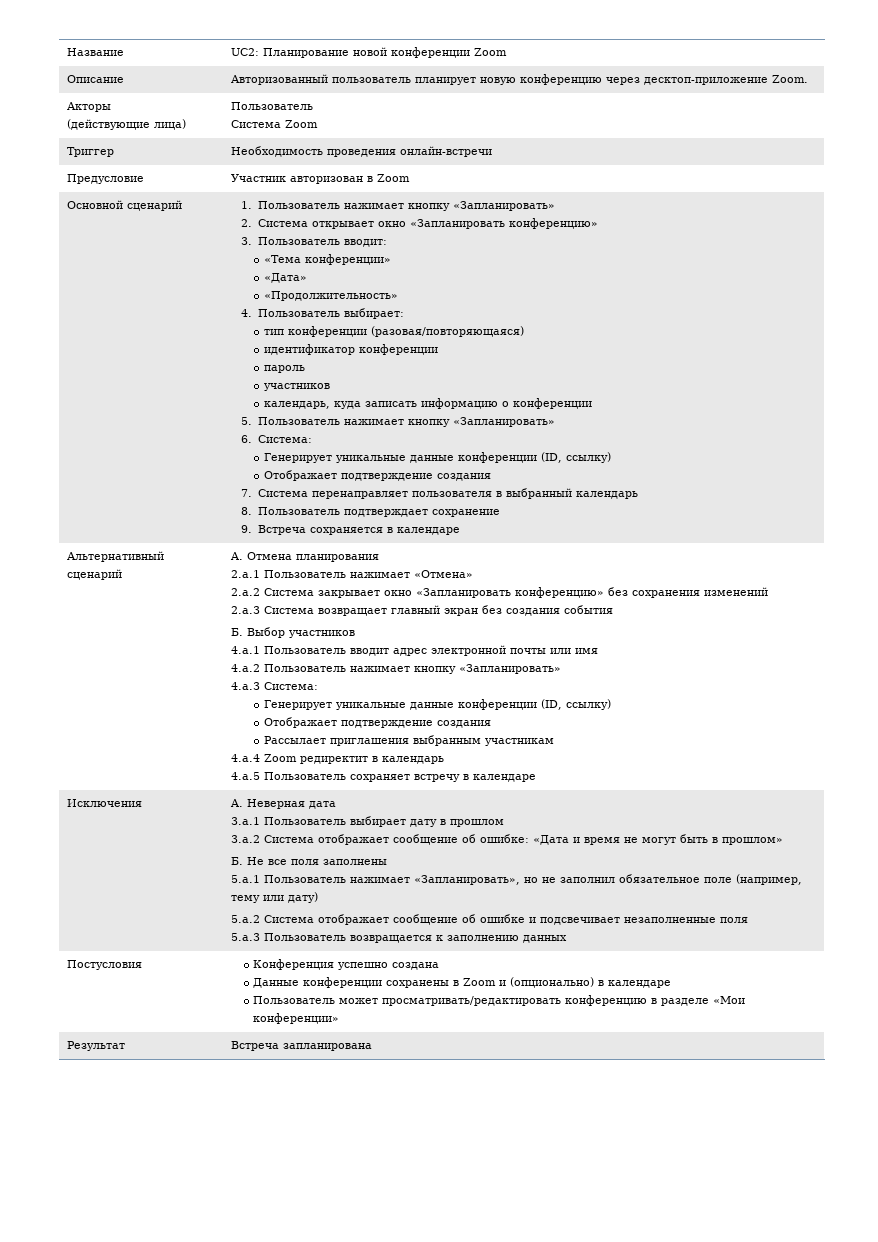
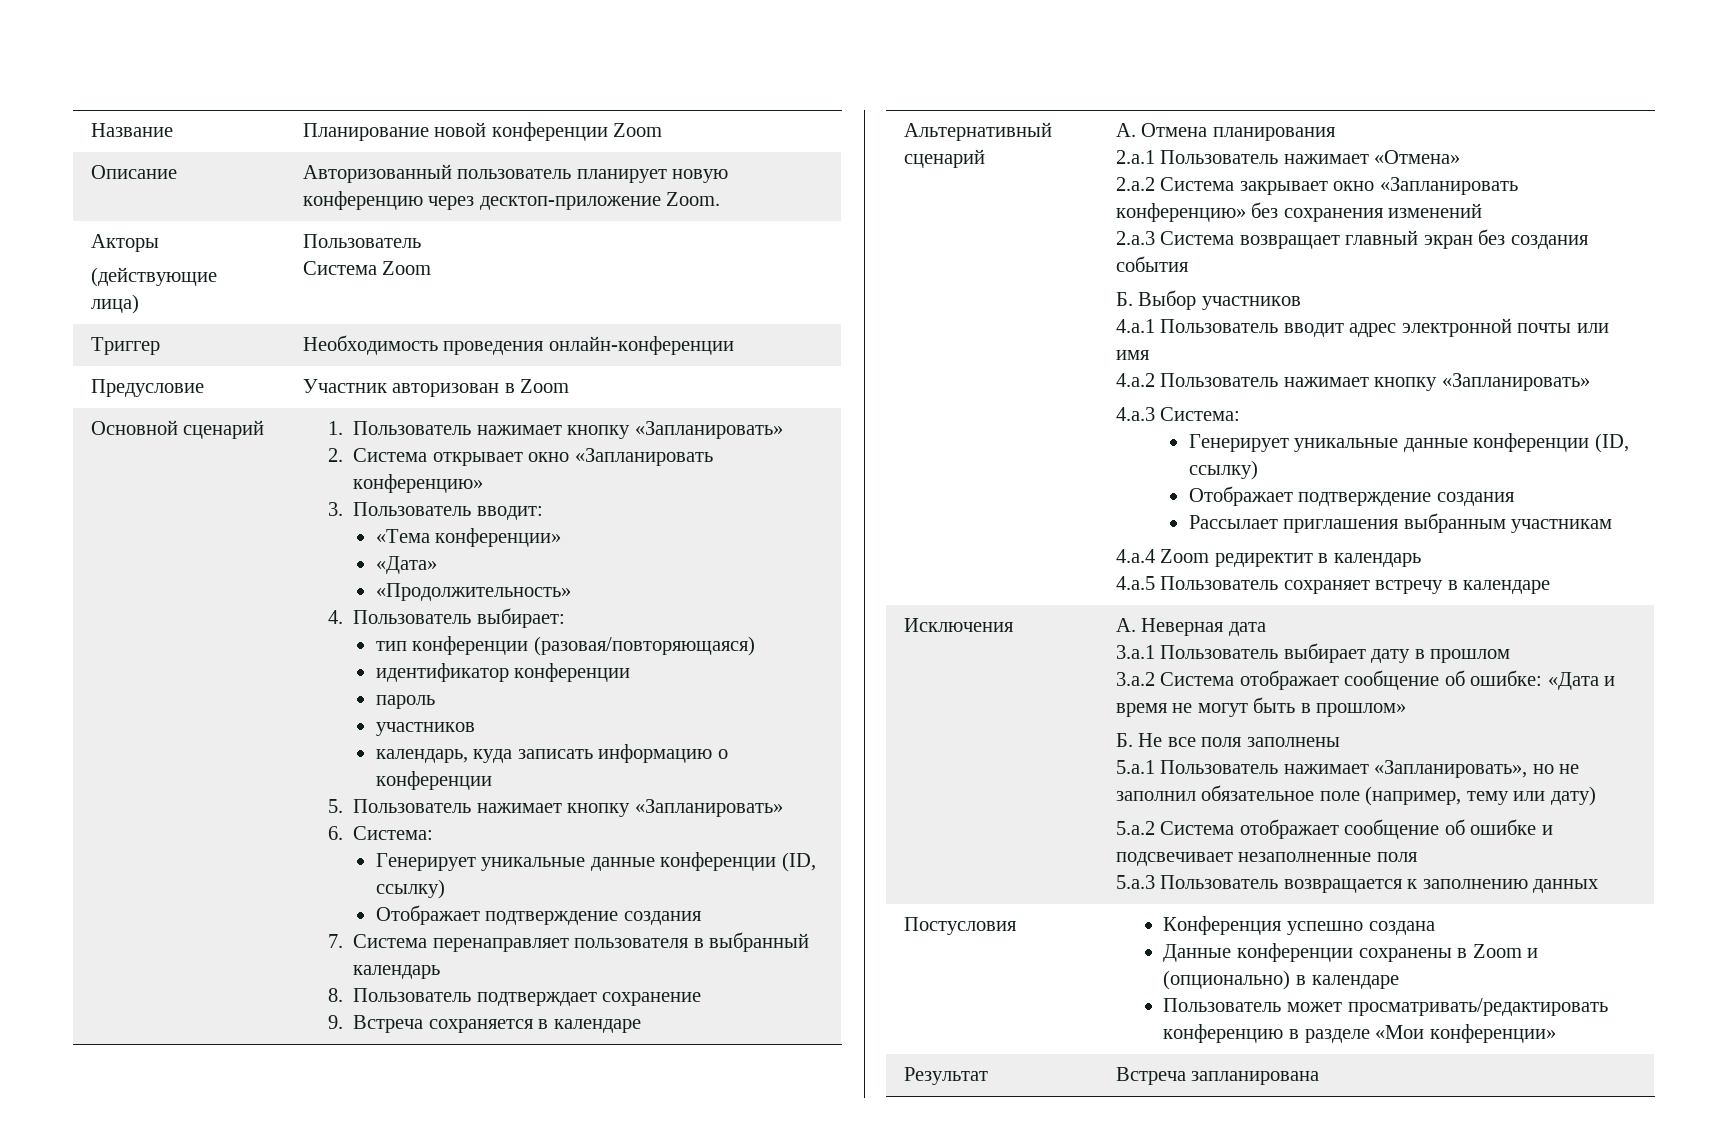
[231,48,260,56] UC2: -> (173, 130) none
[400,146,493,157] онлайн-встречи -> [548,336,734,355] онлайн-конференции

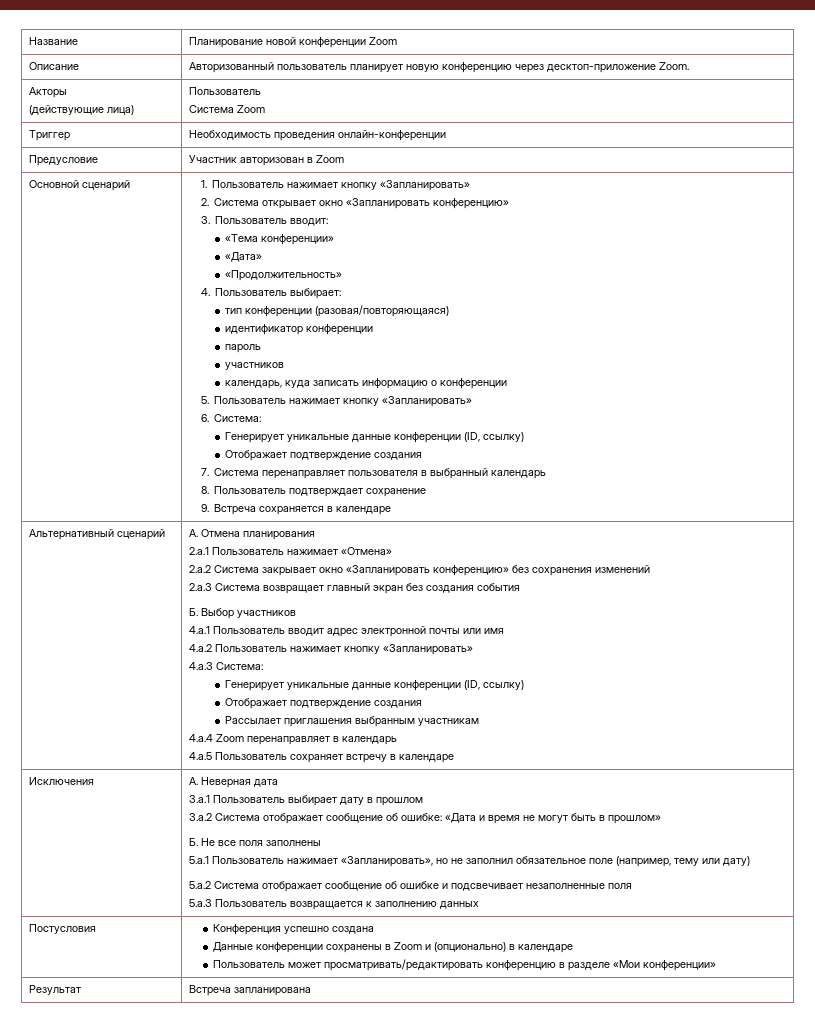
[1214,553,1313,567] редиректит -> [247,736,331,745] перенаправляет

